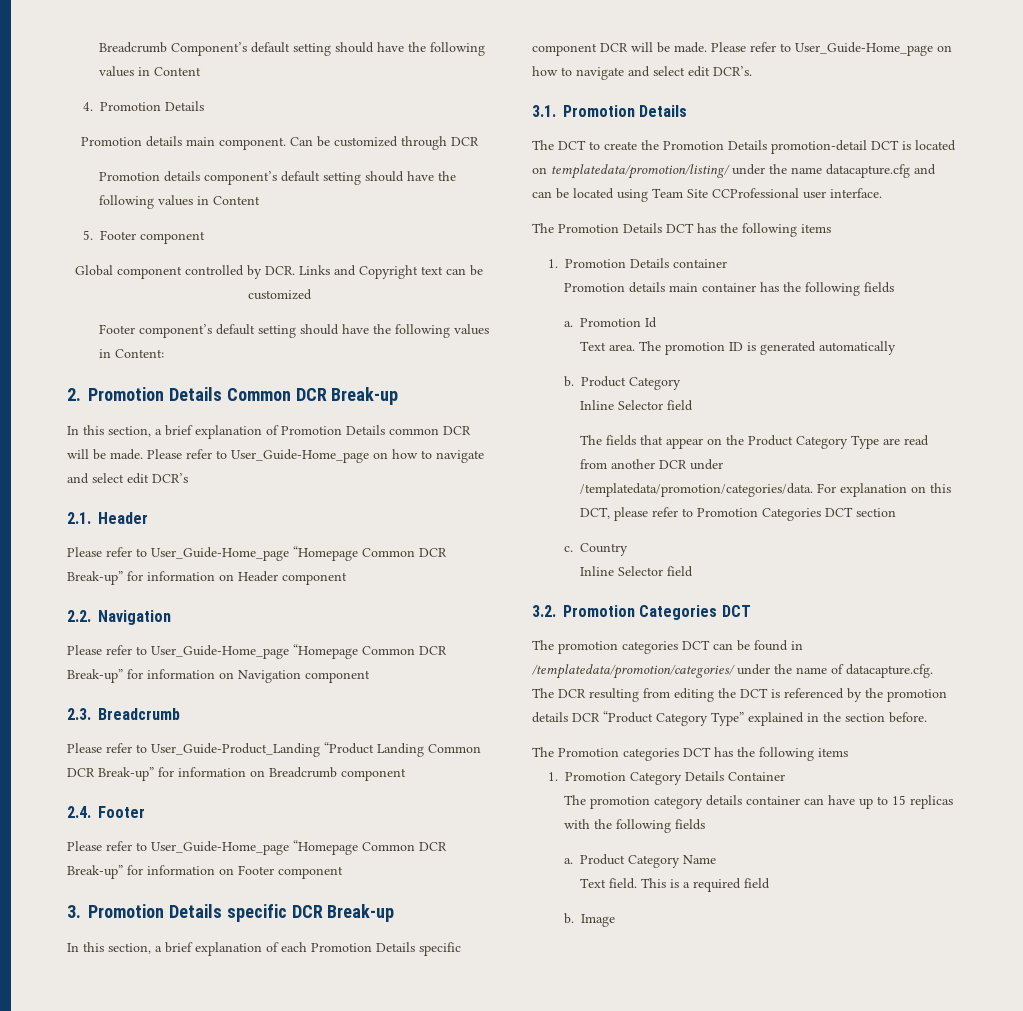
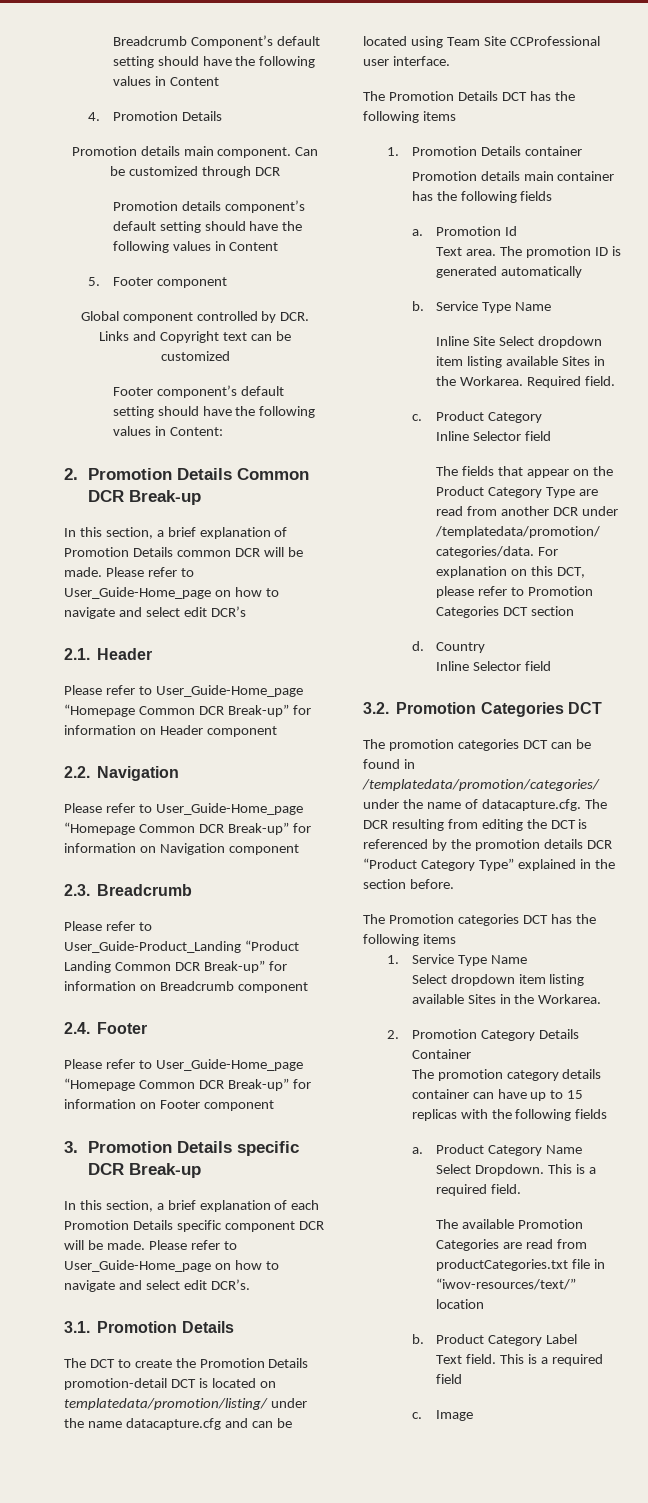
(575, 381) none -> [436,301,551,313] [436,336,602,348] [436,356,605,368] [436,376,615,388] [411,414,422,421] Service Type Name // Inline Site Select dropdown item listing available Sites in the Workarea. Required field. // c.
[564,546,574,552] c. -> [411,641,424,651] d.
(559, 776) none -> [411,954,527,966] [411,974,585,986] [411,994,602,1004] [387,1030,400,1039] Service Type Name // Select dropdown item listing available Sites in the Workarea. // 2.
(717, 859) none -> [436,1164,596,1176] [436,1184,521,1196] [436,1219,583,1229] [436,1239,587,1251] [436,1259,605,1271] [436,1278,577,1290] [436,1299,485,1309] [411,1334,577,1346] // Select Dropdown. This is a required field. // The available Promotion Categories are read from productCategories.txt file in “iwov-resources/text/” location // b. Product Category Label
[564,913,575,924] b. -> [411,1412,422,1419] c.

